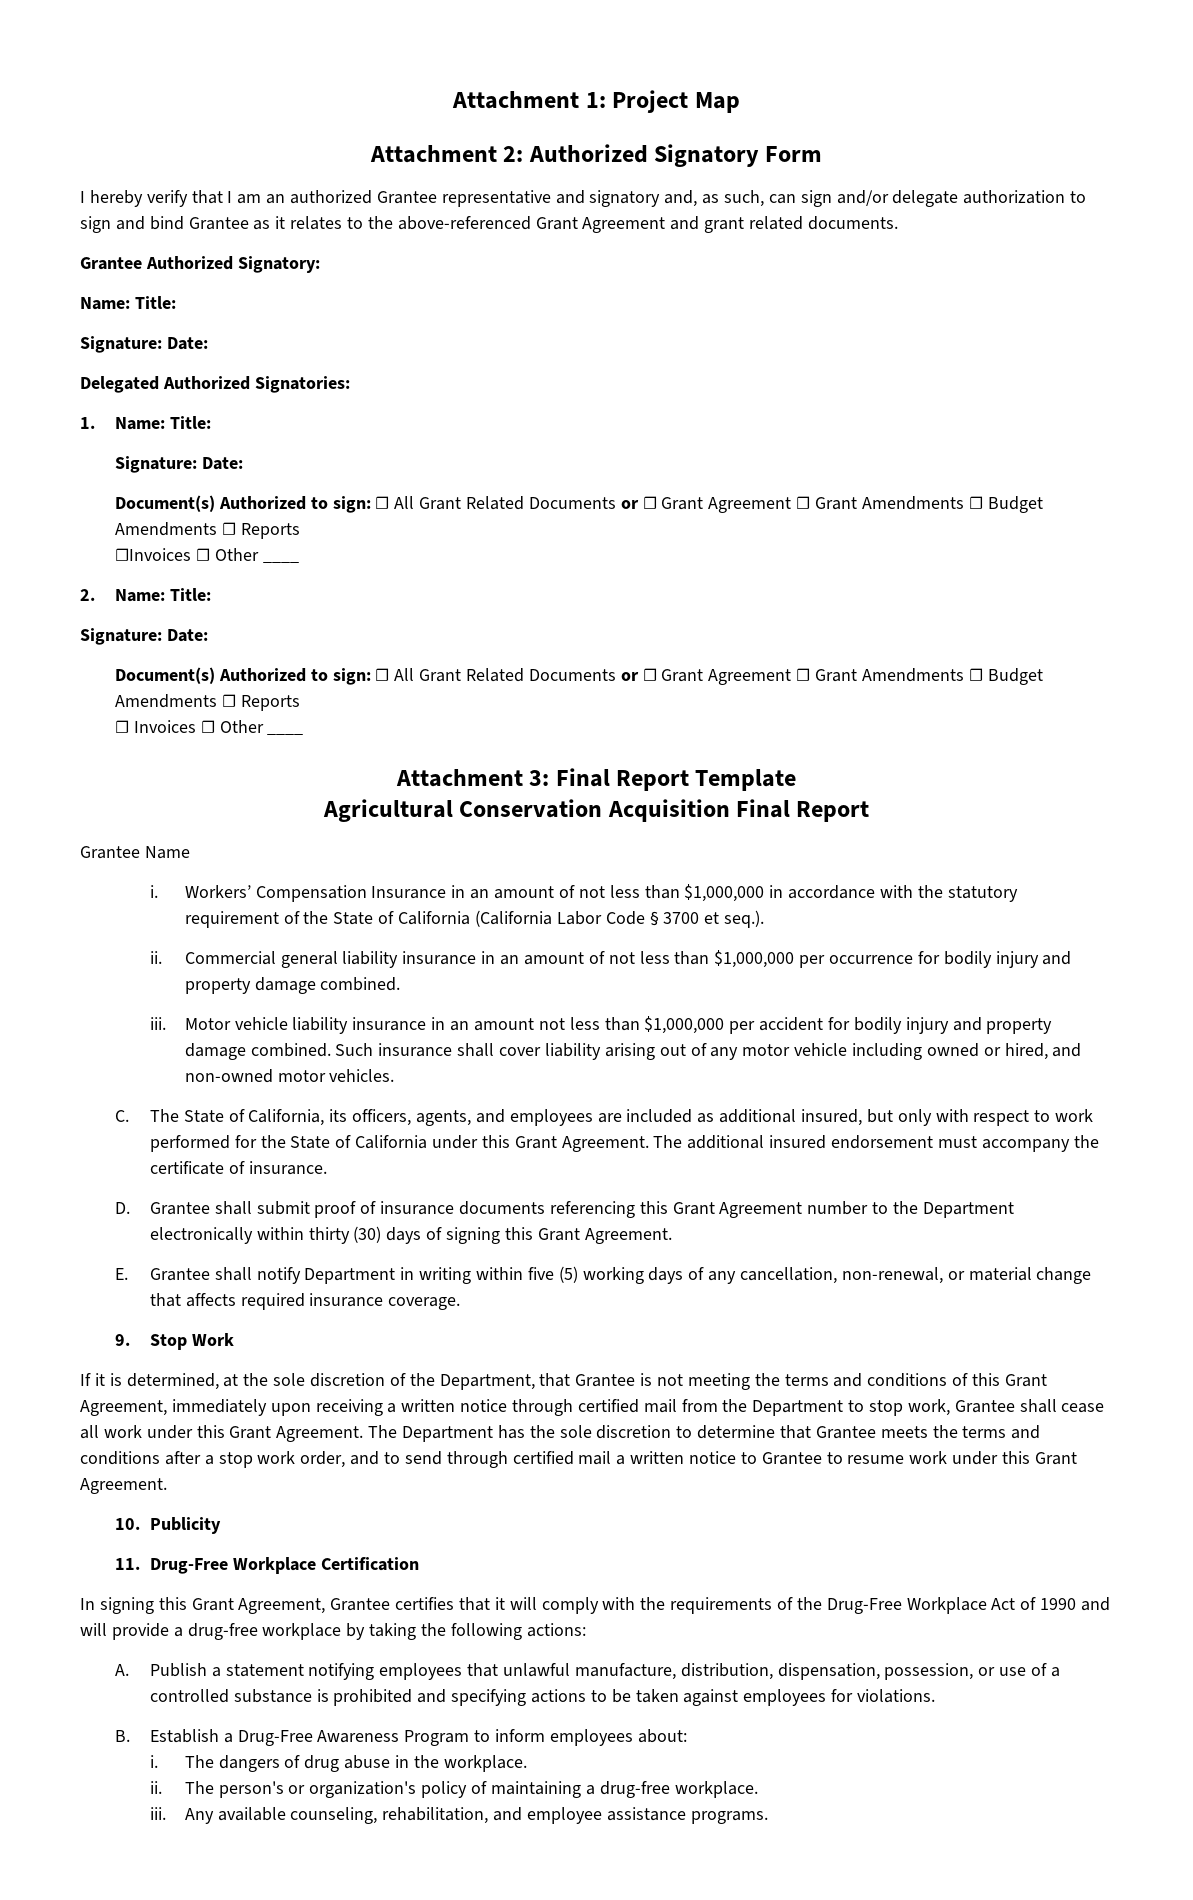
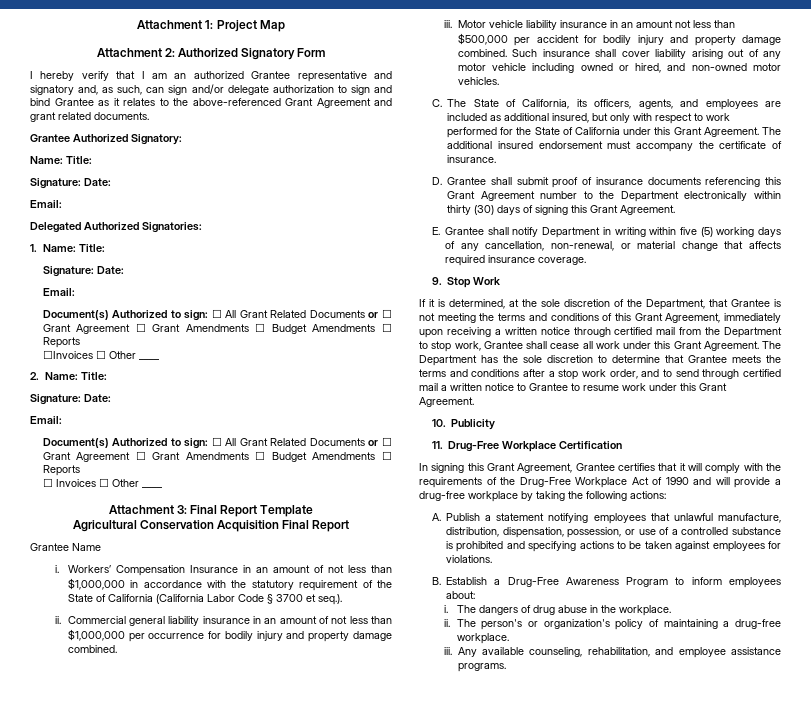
(208, 343) none -> [30,200,62,208] // Email:
(243, 463) none -> [42,288,75,296] // Email:
(208, 635) none -> [30,416,62,424] // Email:
[644,1016,725,1034] $1,000,000 -> [457,33,508,45] $500,000

